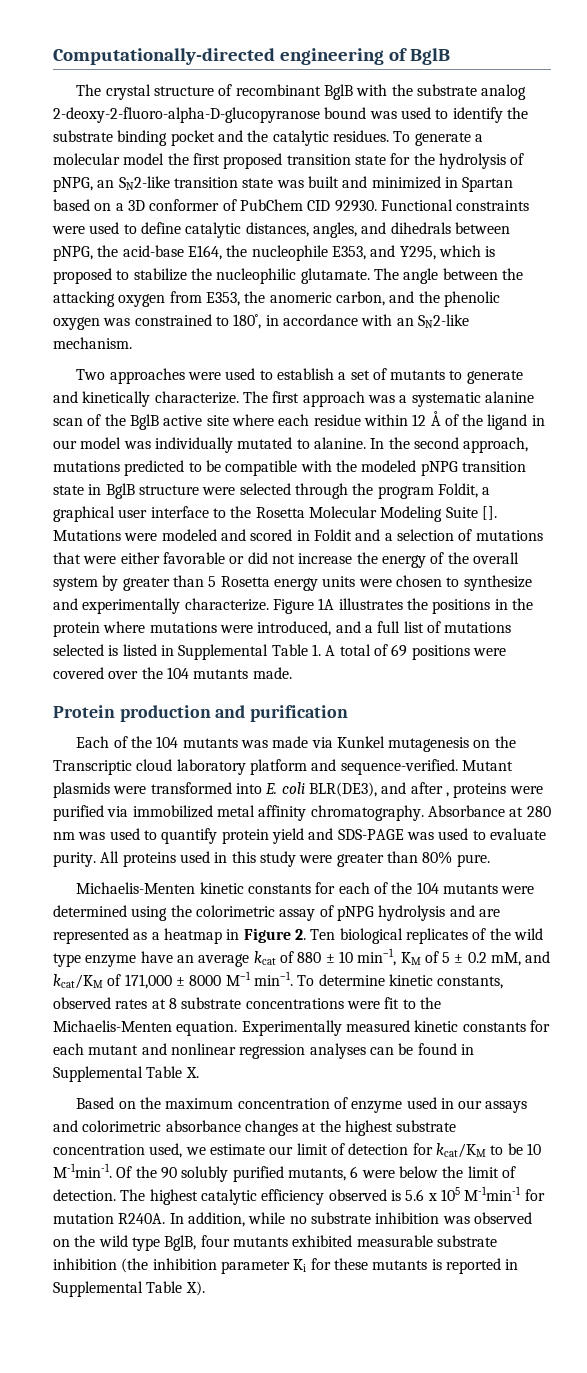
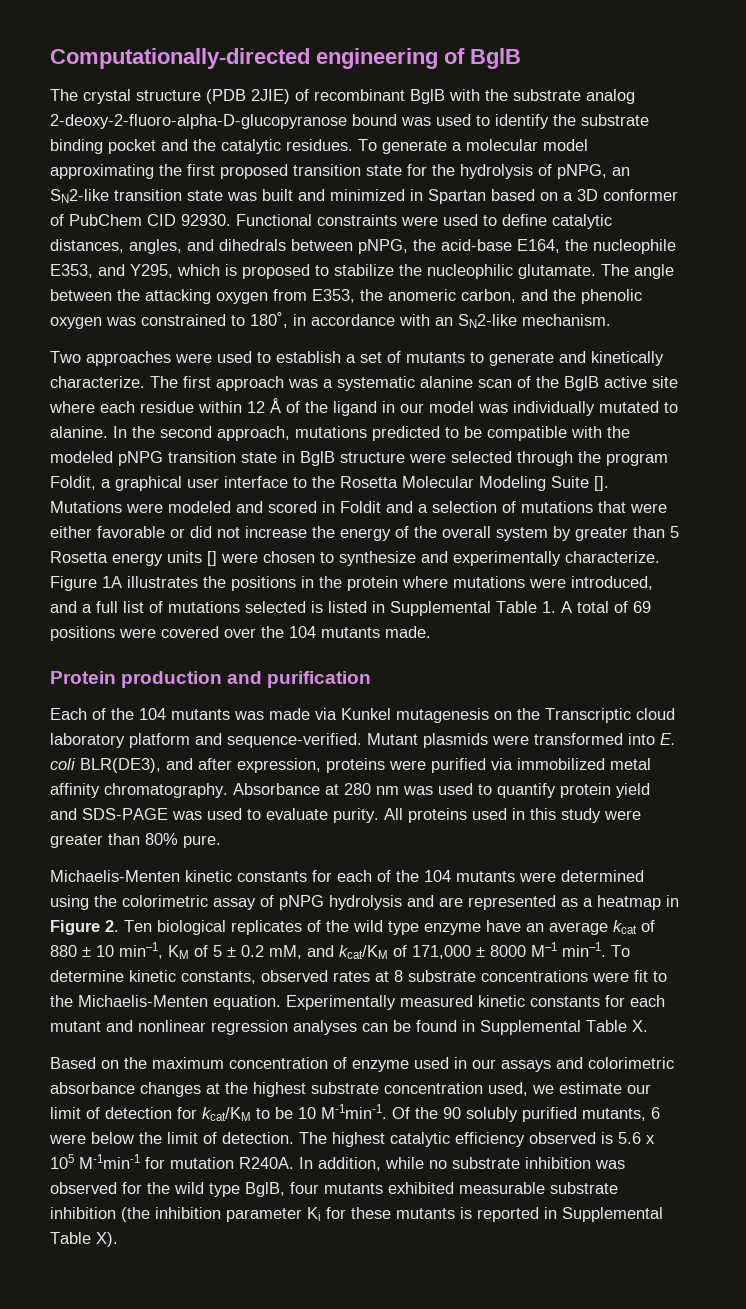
(214, 91) none -> [206,89,290,104] (PDB 2JIE)
(165, 159) none -> [50,164,154,179] approximating
(356, 581) none -> [207,551,217,566] []
[445,792,449,797] , -> [237,758,321,773] expression,
[53,1239,70,1247] on -> [122,1182,142,1194] for

